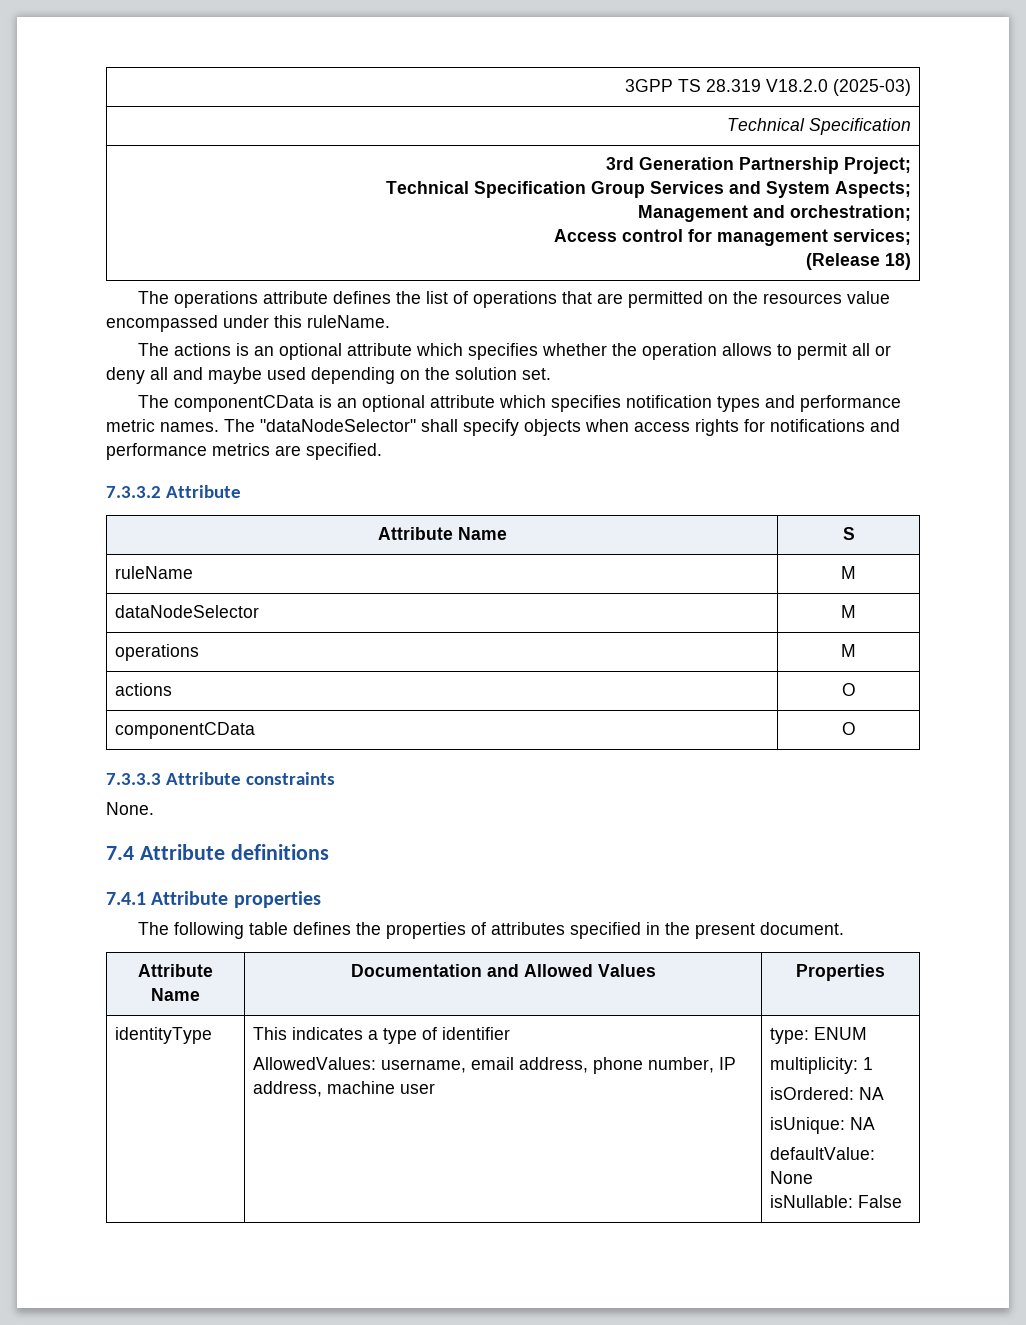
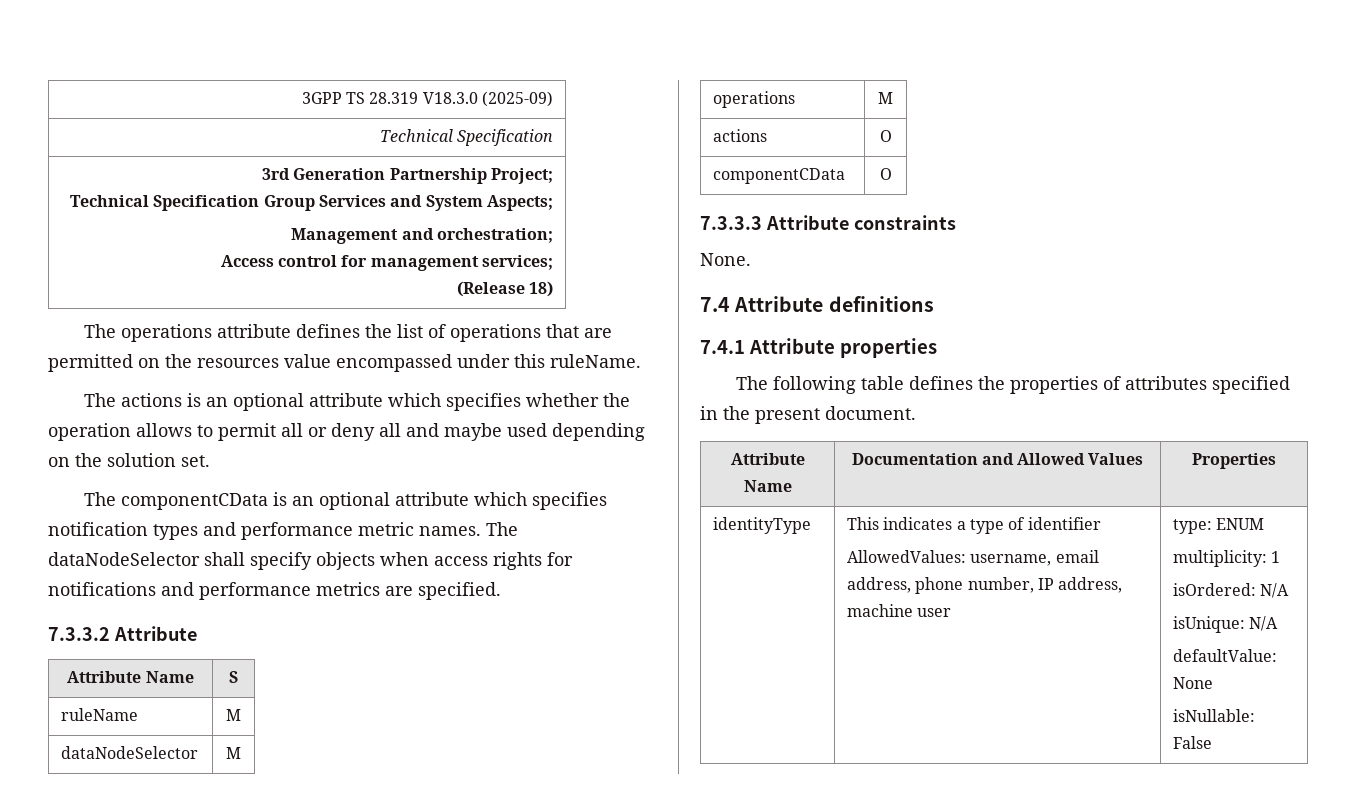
[765,79,911,96] V18.2.0 (2025-03) -> [422,91,553,107] V18.3.0 (2025-09)
[260,419,416,432] "dataNodeSelector" -> [48,552,200,566] dataNodeSelector
[859,1087,885,1100] NA -> [1260,583,1290,598] N/A
[850,1117,876,1130] NA -> [1249,616,1279,631] N/A

